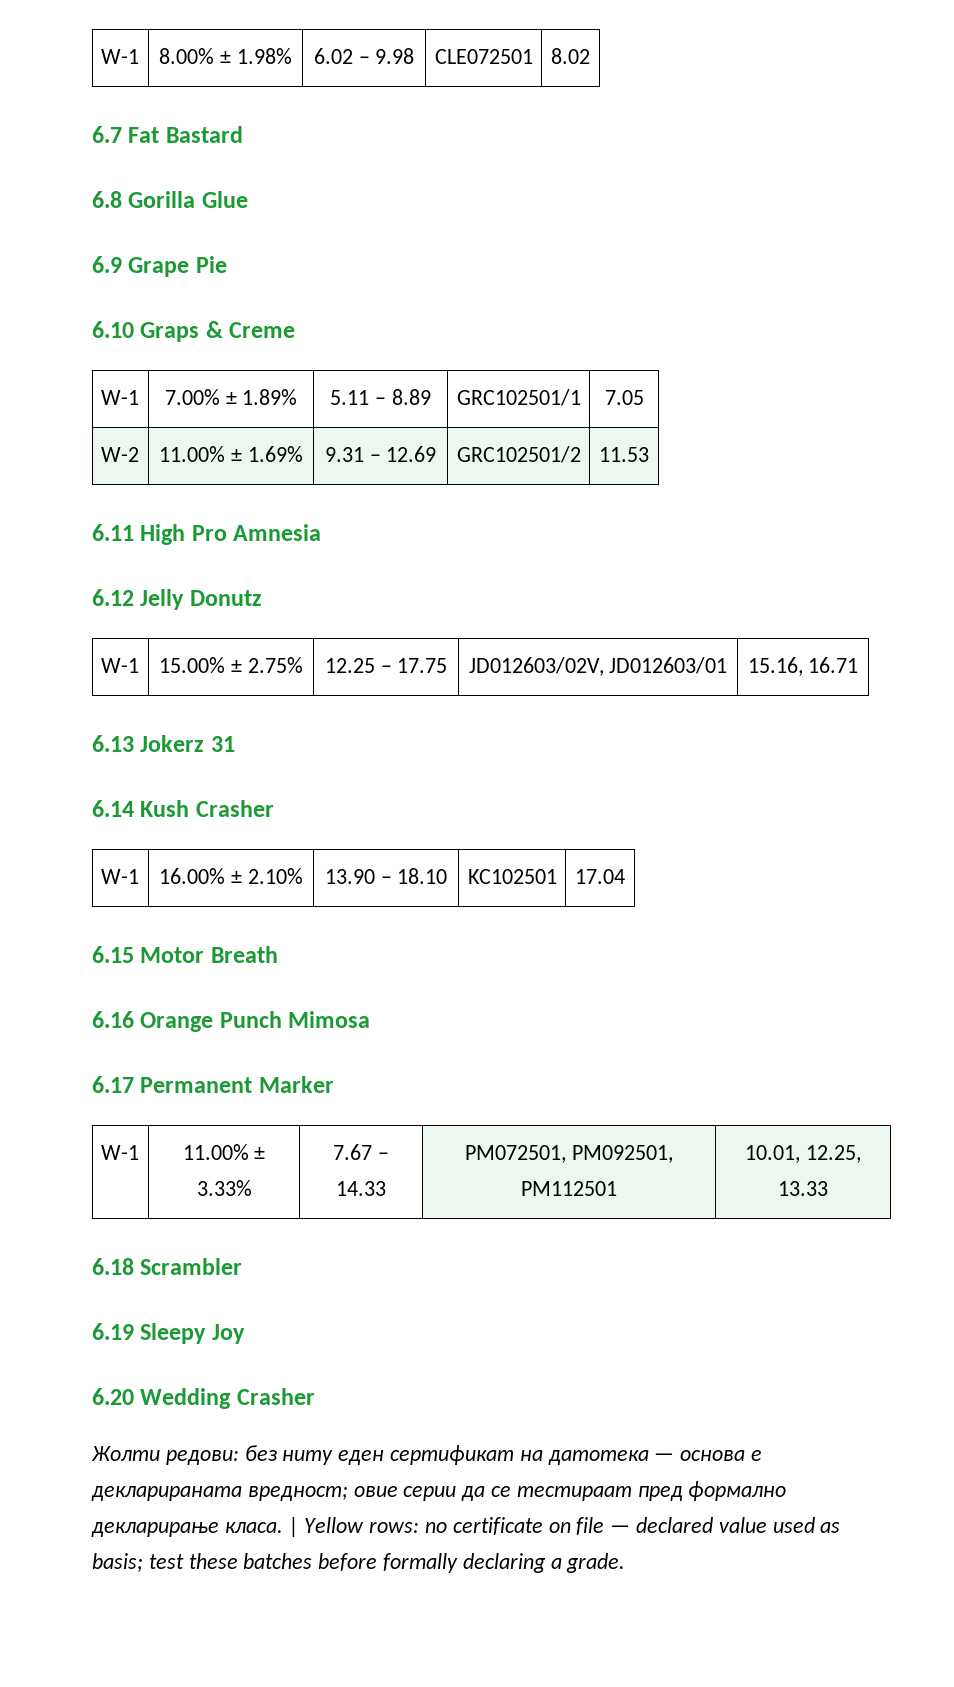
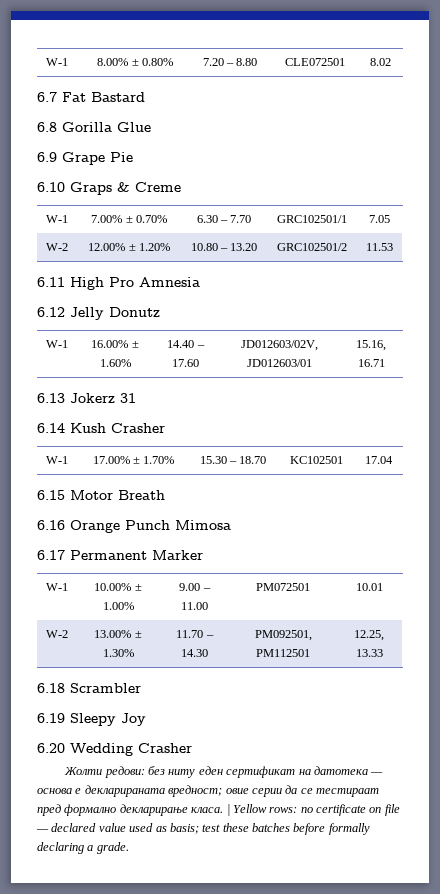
[236,48,292,64] [313,48,415,64] 1.98% | 6.02 – 9.98 -> [141,58,173,66] [202,58,258,66] 0.80% | 7.20 – 8.80
[242,389,298,405] [330,389,431,405] 1.89% | 5.11 – 8.89 -> [135,215,167,223] [196,215,252,223] 0.70% | 6.30 – 7.70
[159,446,303,462] [324,446,437,462] 11.00% ± 1.69% | 9.31 – 12.69 -> [88,243,170,251] [190,243,258,251] 12.00% ± 1.20% | 10.80 – 13.20
[159,657,303,673] [324,658,448,673] 15.00% ± 2.75% | 12.25 – 17.75 -> [91,340,139,348] [99,359,131,367] [167,340,205,348] [172,359,199,367] 16.00% ± 1.60% | 14.40 – 17.60
[159,868,303,884] [324,868,448,884] 16.00% ± 2.10% | 13.90 – 18.10 -> [92,456,175,464] [199,456,267,464] 17.00% ± 1.70% | 15.30 – 18.70
[182,1144,266,1160] [196,1180,252,1196] [333,1144,389,1160] [336,1181,386,1196] [465,1145,567,1163] 11.00% ± 3.33% | 7.67 – 14.33 | PM072501, -> [94,583,142,591] [102,602,134,610] [179,583,211,591] [181,602,208,610] [256,583,310,591] [355,583,383,591] [45,630,68,638] [94,630,142,638] [102,649,134,657] [176,630,214,638] [181,649,208,657] 10.00% ± 1.00% | 9.00 – 11.00 | PM072501 | 10.01 // W-2 | 13.00% ± 1.30% | 11.70 – 14.30 |
[745,1145,801,1163] 10.01, -> (310, 653) none

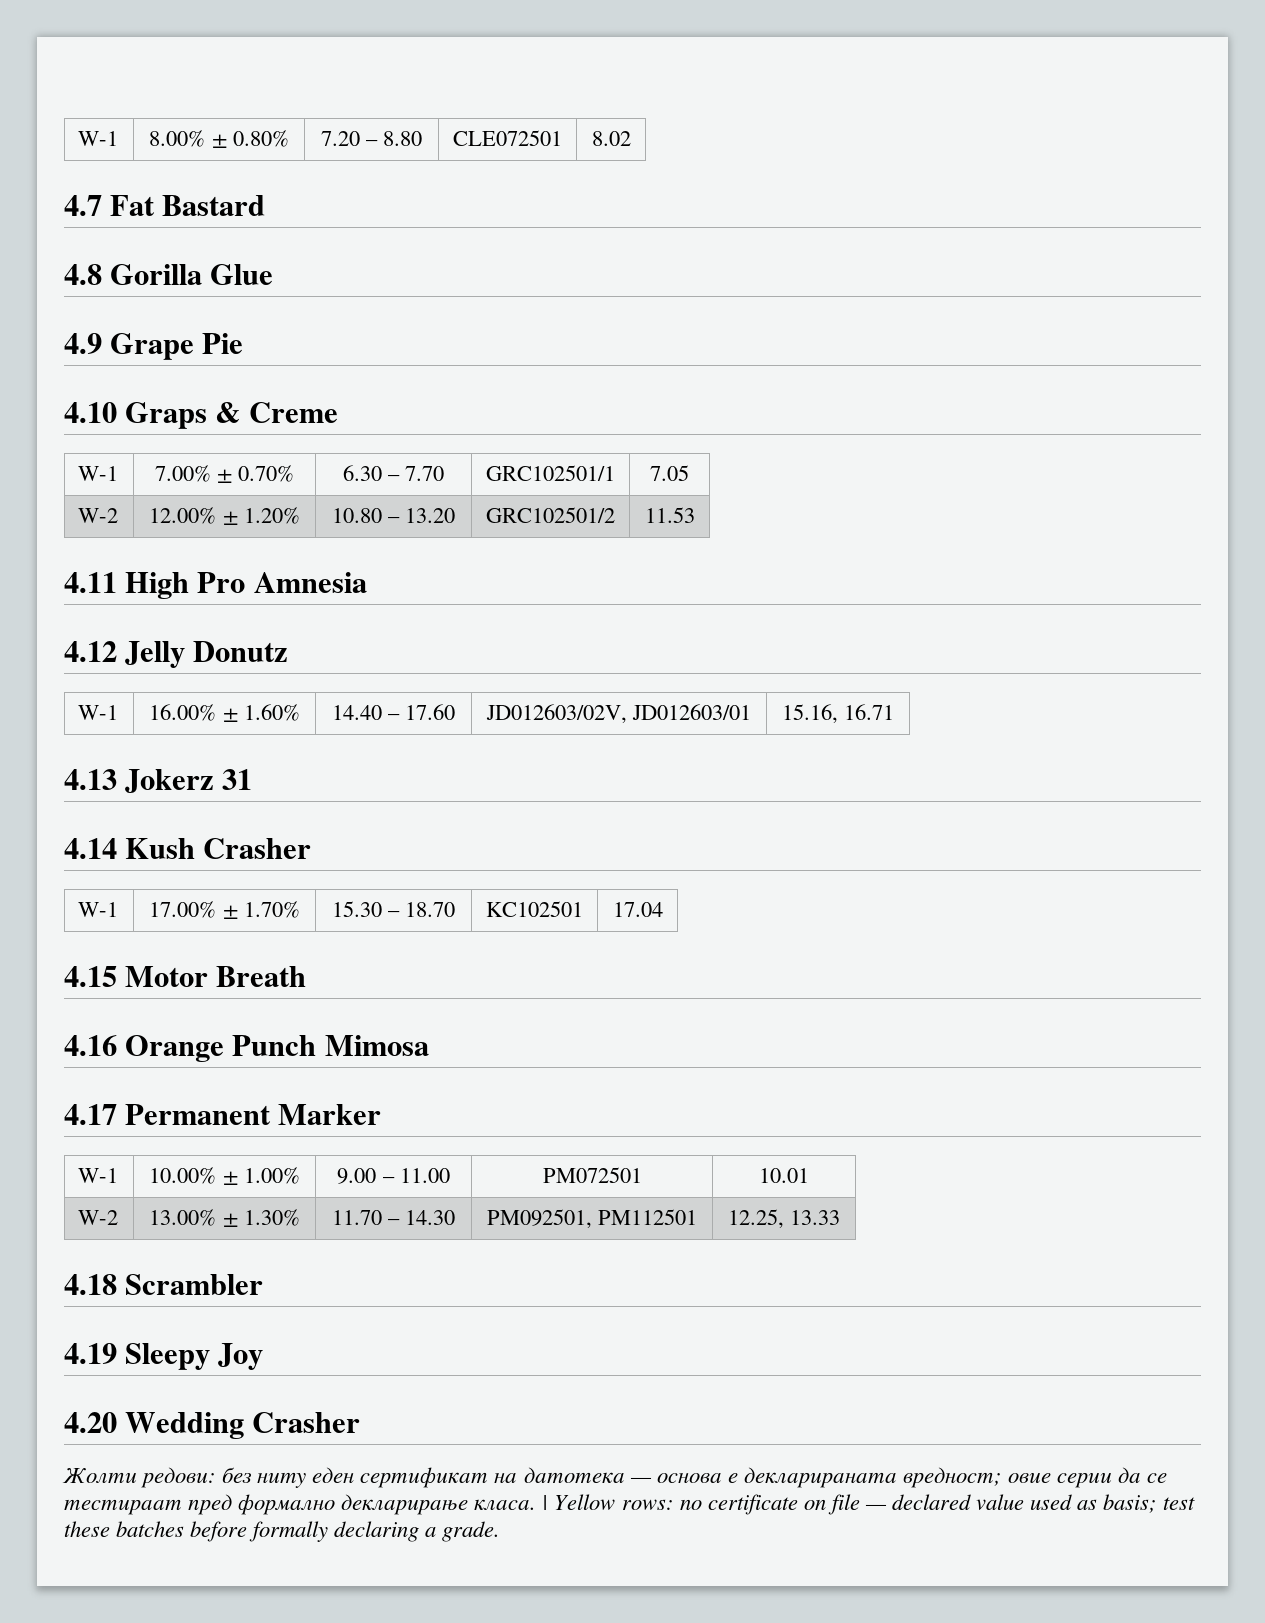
[37,92,57,102] 6.7 -> [64,195,102,216] 4.7
[37,122,57,132] 6.8 -> [64,264,102,285] 4.8
[37,152,57,162] 6.9 -> [64,333,102,354] 4.9
[37,182,65,192] 6.10 -> [64,402,117,423] 4.10
[37,277,65,287] 6.11 -> [64,572,117,593] 4.11
[37,307,65,317] 6.12 -> [64,641,117,662] 4.12
[37,393,65,403] 6.13 -> [64,769,117,790] 4.13
[37,423,65,433] 6.14 -> [64,838,117,859] 4.14
[37,490,65,500] 6.15 -> [64,966,117,987] 4.15
[37,520,65,530] 6.16 -> [64,1035,117,1056] 4.16
[37,550,65,560] 6.17 -> [64,1104,117,1125] 4.17
[37,683,65,693] 6.18 -> [64,1274,117,1295] 4.18
[37,713,65,723] 6.19 -> [64,1343,117,1364] 4.19
[37,743,65,753] 6.20 -> [64,1412,117,1433] 4.20

